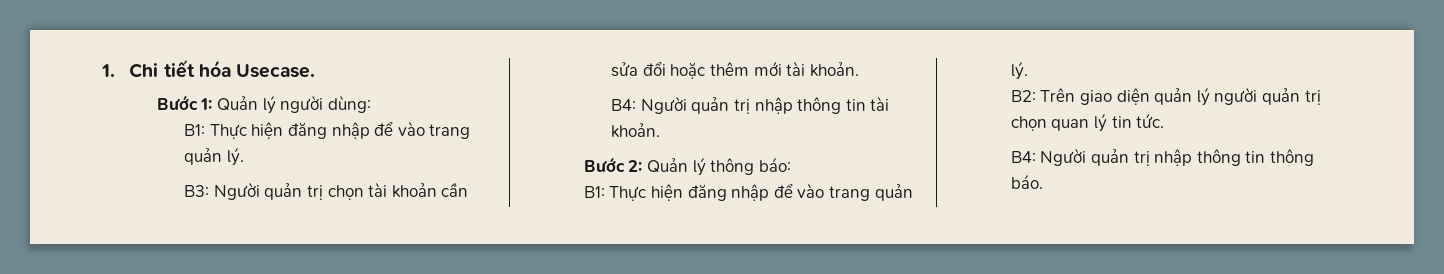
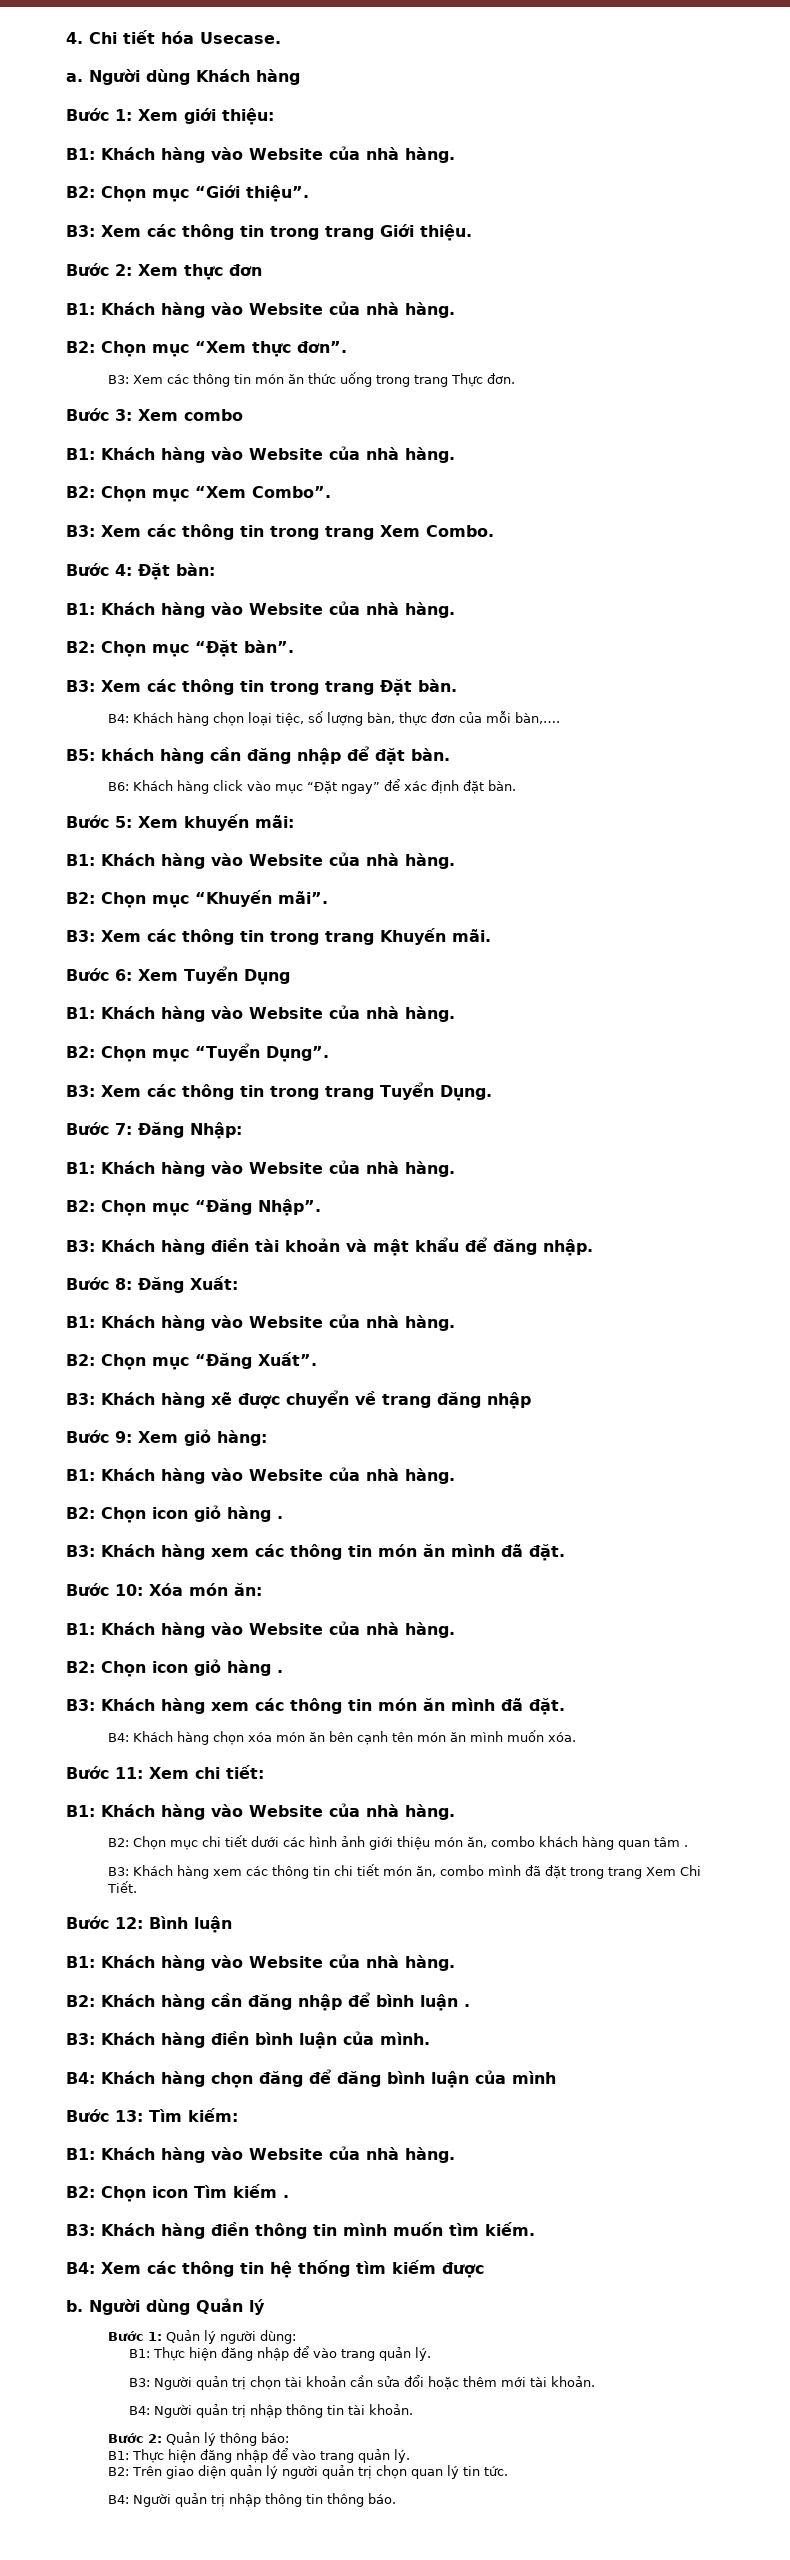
[101,64,115,77] 1. -> [66,32,83,44] 4.
(316, 71) none -> [66,69,301,85] [66,108,274,125] [66,146,455,163] [66,185,309,202] [66,224,472,241] [66,263,262,280] [66,301,455,318] [66,341,347,357] [107,372,515,387] [66,408,243,421] [66,446,455,463] [66,486,331,502] [66,524,494,540] [66,563,215,580] [66,601,455,618] [66,640,294,657] [66,679,457,696] [107,711,560,726] [66,746,450,765] [107,779,516,794] [66,814,294,831] [66,852,455,869] [66,890,328,908] [66,928,491,945] [66,966,290,985] [66,1005,455,1022] [66,1043,329,1062] [66,1082,492,1101] [66,1122,242,1139] [66,1160,455,1177] [66,1199,321,1216] [66,1237,593,1256] [66,1276,238,1293] [66,1314,455,1331] [66,1352,317,1370] [66,1390,531,1409] [66,1429,267,1446] [66,1467,455,1484] [66,1505,283,1523] [66,1544,565,1561] [66,1583,262,1596] [66,1621,455,1638] [66,1659,283,1677] [66,1698,565,1715] [107,1730,576,1745] [66,1765,264,1779] [66,1803,455,1820] [107,1835,688,1850] [107,1864,701,1879] [106,1881,137,1893] [66,1916,232,1933] [66,1954,455,1971] [66,1992,470,2011] [66,2031,430,2049] [66,2069,556,2088] [66,2108,238,2122] [66,2146,455,2163] [66,2184,289,2202] [66,2222,535,2239] [66,2260,484,2278] [66,2298,266,2315] // a. Người dùng Khách hàng // Bước 1: Xem giới thiệu: // B1: Khách hàng vào Website của nhà hàng. // B2: Chọn mục “Giới thiệu”. // B3: Xem các thông tin trong trang Giới thiệu. // Bước 2: Xem thực đơn // B1: Khách hàng vào Website của nhà hàng. // B2: Chọn mục “Xem thực đơn”. // B3: Xem các thông tin món ăn thức uống trong trang Thực đơn. // Bước 3: Xem combo // B1: Khách hàng vào Website của nhà hàng. // B2: Chọn mục “Xem Combo”. // B3: Xem các thông tin trong trang Xem Combo. // Bước 4: Đặt bàn: // B1: Khách hàng vào Website của nhà hàng. // B2: Chọn mục “Đặt bàn”. // B3: Xem các thông tin trong trang Đặt bàn. // B4: Khách hàng chọn loại tiệc, số lượng bàn, thực đơn của mỗi bàn,…. // B5: khách hàng cần đăng nhập để đặt bàn. // B6: Khách hàng click vào mục “Đặt ngay” để xác định đặt bàn. // Bước 5: Xem khuyến mãi: // B1: Khách hàng vào Website của nhà hàng. // B2: Chọn mục “Khuyến mãi”. // B3: Xem các thông tin trong trang Khuyến mãi. // Bước 6: Xem Tuyển Dụng // B1: Khách hàng vào Website của nhà hàng. // B2: Chọn mục “Tuyển Dụng”. // B3: Xem các thông tin trong trang Tuyển Dụng. // Bước 7: Đăng Nhập: // B1: Khách hàng vào Website của nhà hàng. // B2: Chọn mục “Đăng Nhập”. // B3: Khách hàng điền tài khoản và mật khẩu để đăng nhập. // Bước 8: Đăng Xuất: // B1: Khách hàng vào Website của nhà hàng. // B2: Chọn mục “Đăng Xuất”. // B3: Khách hàng xẽ được chuyển về trang đăng nhập // Bước 9: Xem giỏ hàng: // B1: Khách hàng vào Website của nhà hàng. // B2: Chọn icon giỏ hàng . // B3: Khách hàng xem các thông tin món ăn mình đã đặt. // Bước 10: Xóa món ăn: // B1: Khách hàng vào Website của nhà hàng. // B2: Chọn icon giỏ hàng . // B3: Khách hàng xem các thông tin món ăn mình đã đặt. // B4: Khách hàng chọn xóa món ăn bên cạnh tên món ăn mình muốn xóa. // Bước 11: Xem chi tiết: // B1: Khách hàng vào Website của nhà hàng. // B2: Chọn mục chi tiết dưới các hình ảnh giới thiệu món ăn, combo khách hàng quan tâm . // B3: Khách hàng xem các thông tin chi tiết món ăn, combo mình đã đặt trong trang Xem Chi Tiết. // Bước 12: Bình luận // B1: Khách hàng vào Website của nhà hàng. // B2: Khách hàng cần đăng nhập để bình luận . // B3: Khách hàng điền bình luận của mình. // B4: Khách hàng chọn đăng để đăng bình luận của mình // Bước 13: Tìm kiếm: // B1: Khách hàng vào Website của nhà hàng. // B2: Chọn icon Tìm kiếm . // B3: Khách hàng điền thông tin mình muốn tìm kiếm. // B4: Xem các thông tin hệ thống tìm kiếm được // b. Người dùng Quản lý

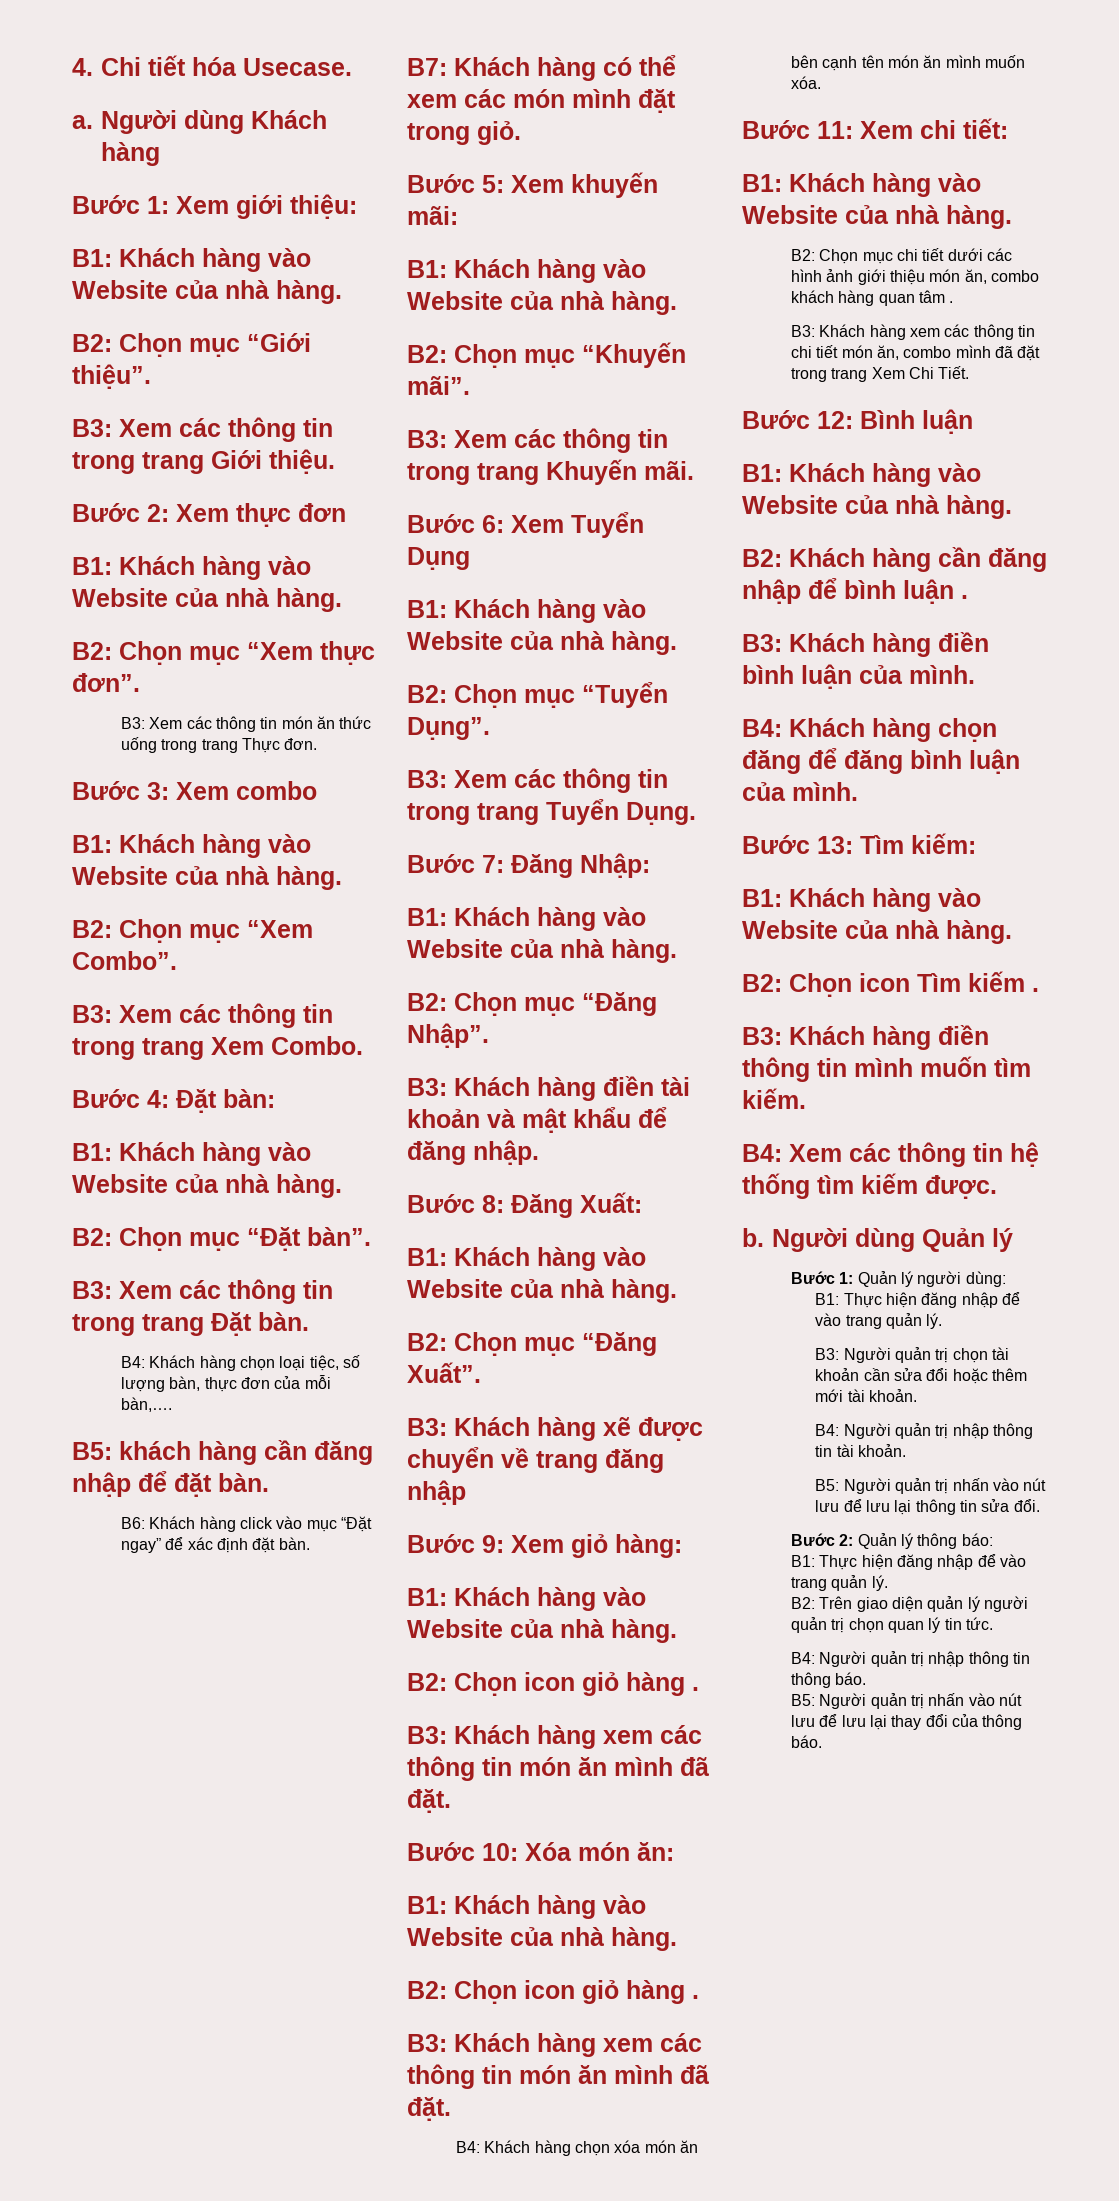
(516, 785) none -> [407,55,676,81] [407,89,676,113] [407,121,521,145] // B7: Khách hàng có thể xem các món mình đặt trong giỏ.
[512,2071,556,2084] mình -> [792,782,858,801] mình.
[442,2262,484,2278] được -> [925,1175,997,1199] được.
(413, 2409) none -> [815,1478,1047,1494] [815,1499,1040,1515] // B5: Người quản trị nhấn vào nút lưu để lưu lại thông tin sửa đổi.
(396, 2498) none -> [790,1693,1022,1709] [790,1714,1023,1730] [790,1735,822,1748] // B5: Người quản trị nhấn vào nút lưu để lưu lại thay đổi của thông báo.

